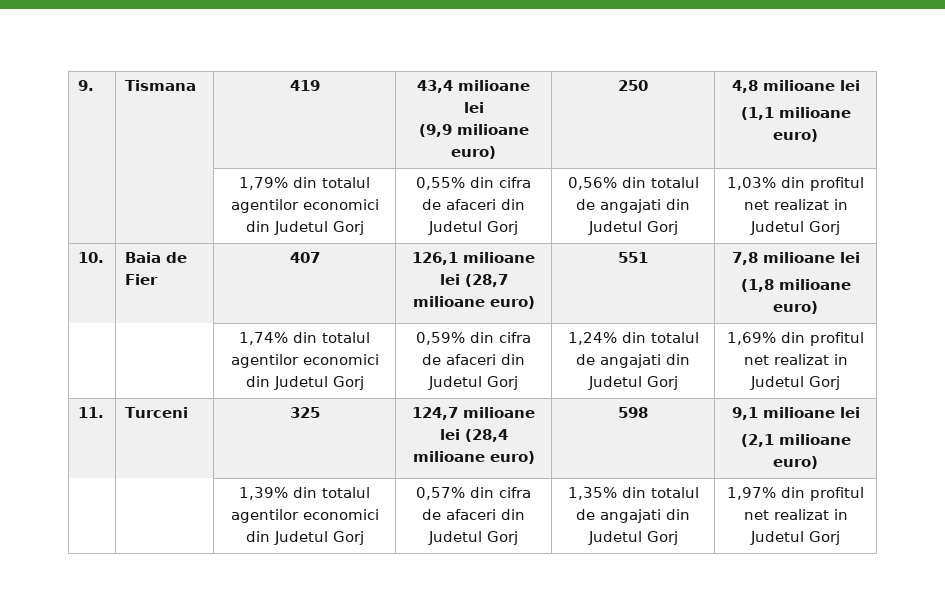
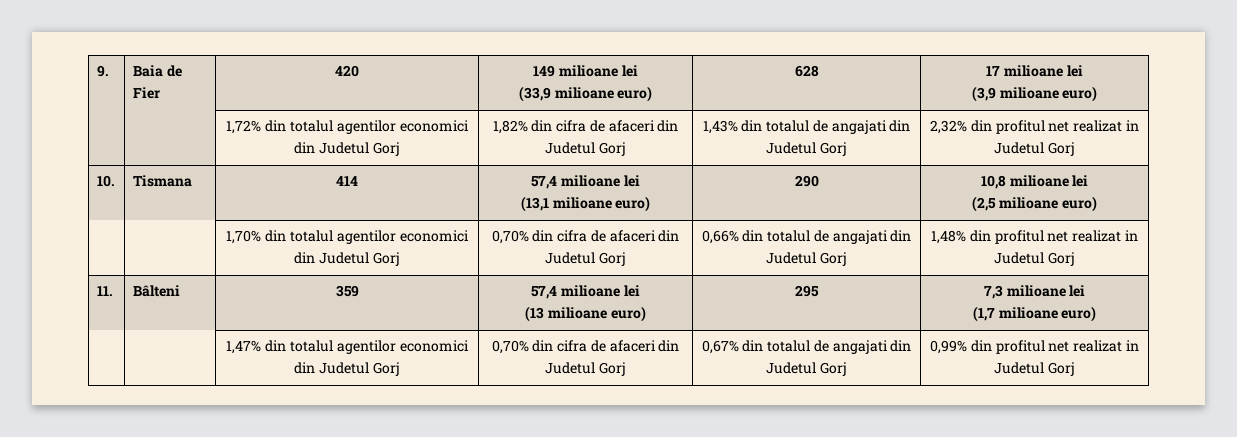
[125,80,197,91] [289,80,320,91] [417,80,530,93] [463,102,484,113] [418,124,529,137] [451,146,496,159] [618,80,648,91] [731,80,860,93] [740,107,851,120] [773,129,818,142] [239,177,370,190] [230,199,379,213] [245,221,364,235] [416,177,531,190] [422,199,525,210] [428,221,518,235] [567,177,699,190] [576,199,690,213] [587,221,678,235] [727,177,776,190] Tismana | 419 | 43,4 milioane lei // (9,9 milioane euro) | 250 | 4,8 milioane lei // (1,1 milioane euro) // | | 1,79% din totalul agentilor economici din Judetul Gorj | 0,55% din cifra de afaceri din Judetul Gorj | 0,56% din totalul de angajati din Judetul Gorj | 1,03% -> [132,65,182,77] [132,87,160,99] [335,65,359,77] [533,65,638,77] [518,86,653,102] [794,65,819,77] [986,65,1083,77] [971,86,1098,102] [226,120,469,134] [294,142,400,156] [492,120,679,134] [545,142,626,156] [702,120,911,134] [766,142,847,156] [930,120,968,134] Baia de Fier | 420 | 149 milioane lei // (33,9 milioane euro) | 628 | 17 milioane lei // (3,9 milioane euro) // | | 1,72% din totalul agentilor economici din Judetul Gorj | 1,82% din cifra de afaceri din Judetul Gorj | 1,43% din totalul de angajati din Judetul Gorj | 2,32%
[125,252,188,263] [125,274,159,285] [289,252,320,263] [412,252,535,265] [439,274,508,287] [412,296,535,309] [618,252,648,263] [731,252,860,265] [740,279,851,292] [773,301,818,314] [239,332,370,345] [230,354,379,368] [245,376,364,390] [416,332,531,345] [422,354,525,365] [428,376,518,390] [567,332,699,345] [576,354,690,368] [587,376,678,390] [727,332,776,345] Baia de Fier | 407 | 126,1 milioane lei (28,7 milioane euro) | 551 | 7,8 milioane lei // (1,8 milioane euro) // | | 1,74% din totalul agentilor economici din Judetul Gorj | 0,59% din cifra de afaceri din Judetul Gorj | 1,24% din totalul de angajati din Judetul Gorj | 1,69% -> [132,175,192,187] [336,176,358,186] [531,175,640,189] [520,196,651,212] [794,175,819,187] [980,175,1089,189] [972,196,1097,212] [226,230,469,244] [294,252,400,266] [491,230,680,244] [545,252,626,266] [701,230,912,244] [766,252,847,266] [931,230,967,244] Tismana | 414 | 57,4 milioane lei // (13,1 milioane euro) | 290 | 10,8 milioane lei // (2,5 milioane euro) // | | 1,70% din totalul agentilor economici din Judetul Gorj | 0,70% din cifra de afaceri din Judetul Gorj | 0,66% din totalul de angajati din Judetul Gorj | 1,48%
[125,407,189,418] [289,407,320,418] [412,407,535,420] [439,429,508,442] [412,451,535,464] [618,407,648,418] [731,407,860,420] [740,434,851,447] [773,456,818,469] [239,487,370,500] [230,509,379,523] [245,531,364,545] [416,487,531,500] [422,509,525,520] [428,531,518,545] [567,487,699,500] [576,509,690,523] [587,531,678,545] [727,487,776,500] Turceni | 325 | 124,7 milioane lei (28,4 milioane euro) | 598 | 9,1 milioane lei // (2,1 milioane euro) // | | 1,39% din totalul agentilor economici din Judetul Gorj | 0,57% din cifra de afaceri din Judetul Gorj | 1,35% din totalul de angajati din Judetul Gorj | 1,97% -> [132,285,180,297] [335,285,359,297] [531,285,640,299] [525,306,646,322] [795,285,819,297] [983,285,1086,299] [972,306,1097,322] [226,340,469,354] [294,362,400,376] [491,340,680,354] [545,362,626,376] [701,340,912,354] [766,362,847,376] [930,340,968,354] Bâlteni | 359 | 57,4 milioane lei // (13 milioane euro) | 295 | 7,3 milioane lei // (1,7 milioane euro) // | | 1,47% din totalul agentilor economici din Judetul Gorj | 0,70% din cifra de afaceri din Judetul Gorj | 0,67% din totalul de angajati din Judetul Gorj | 0,99%

